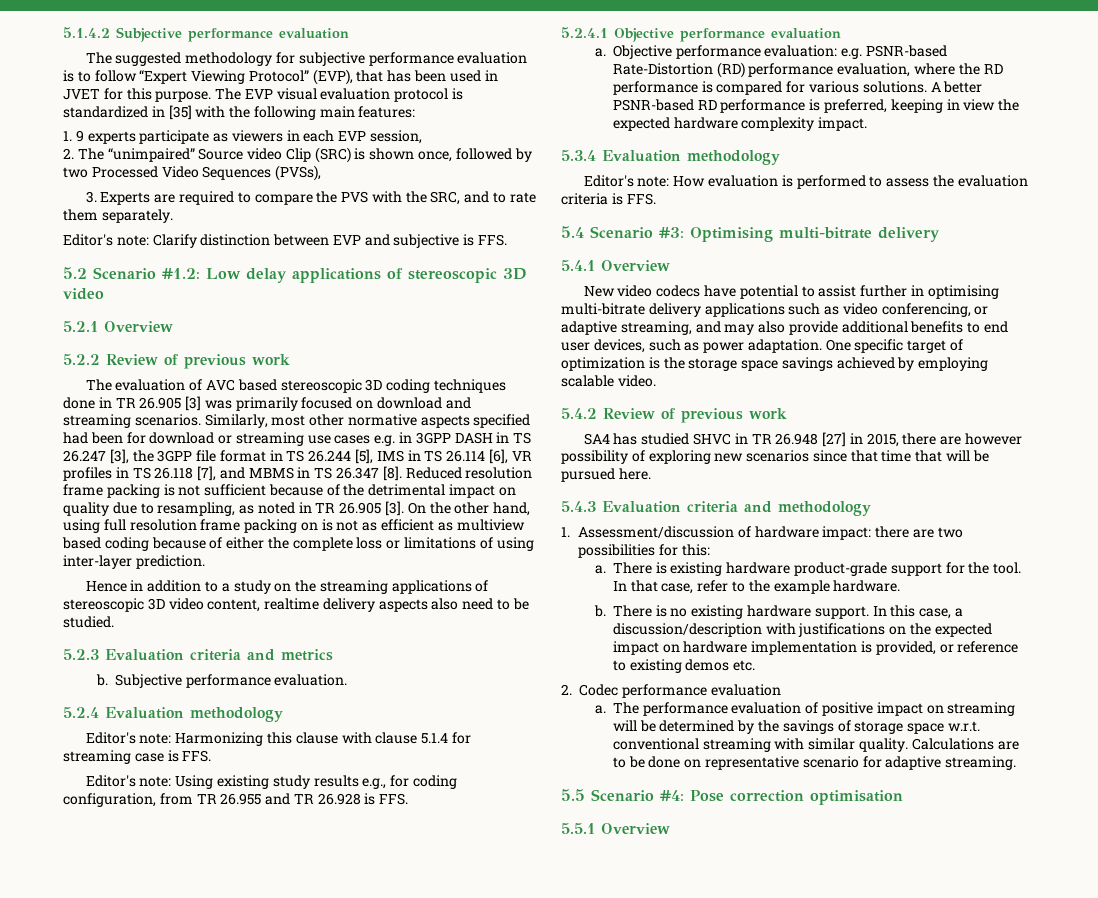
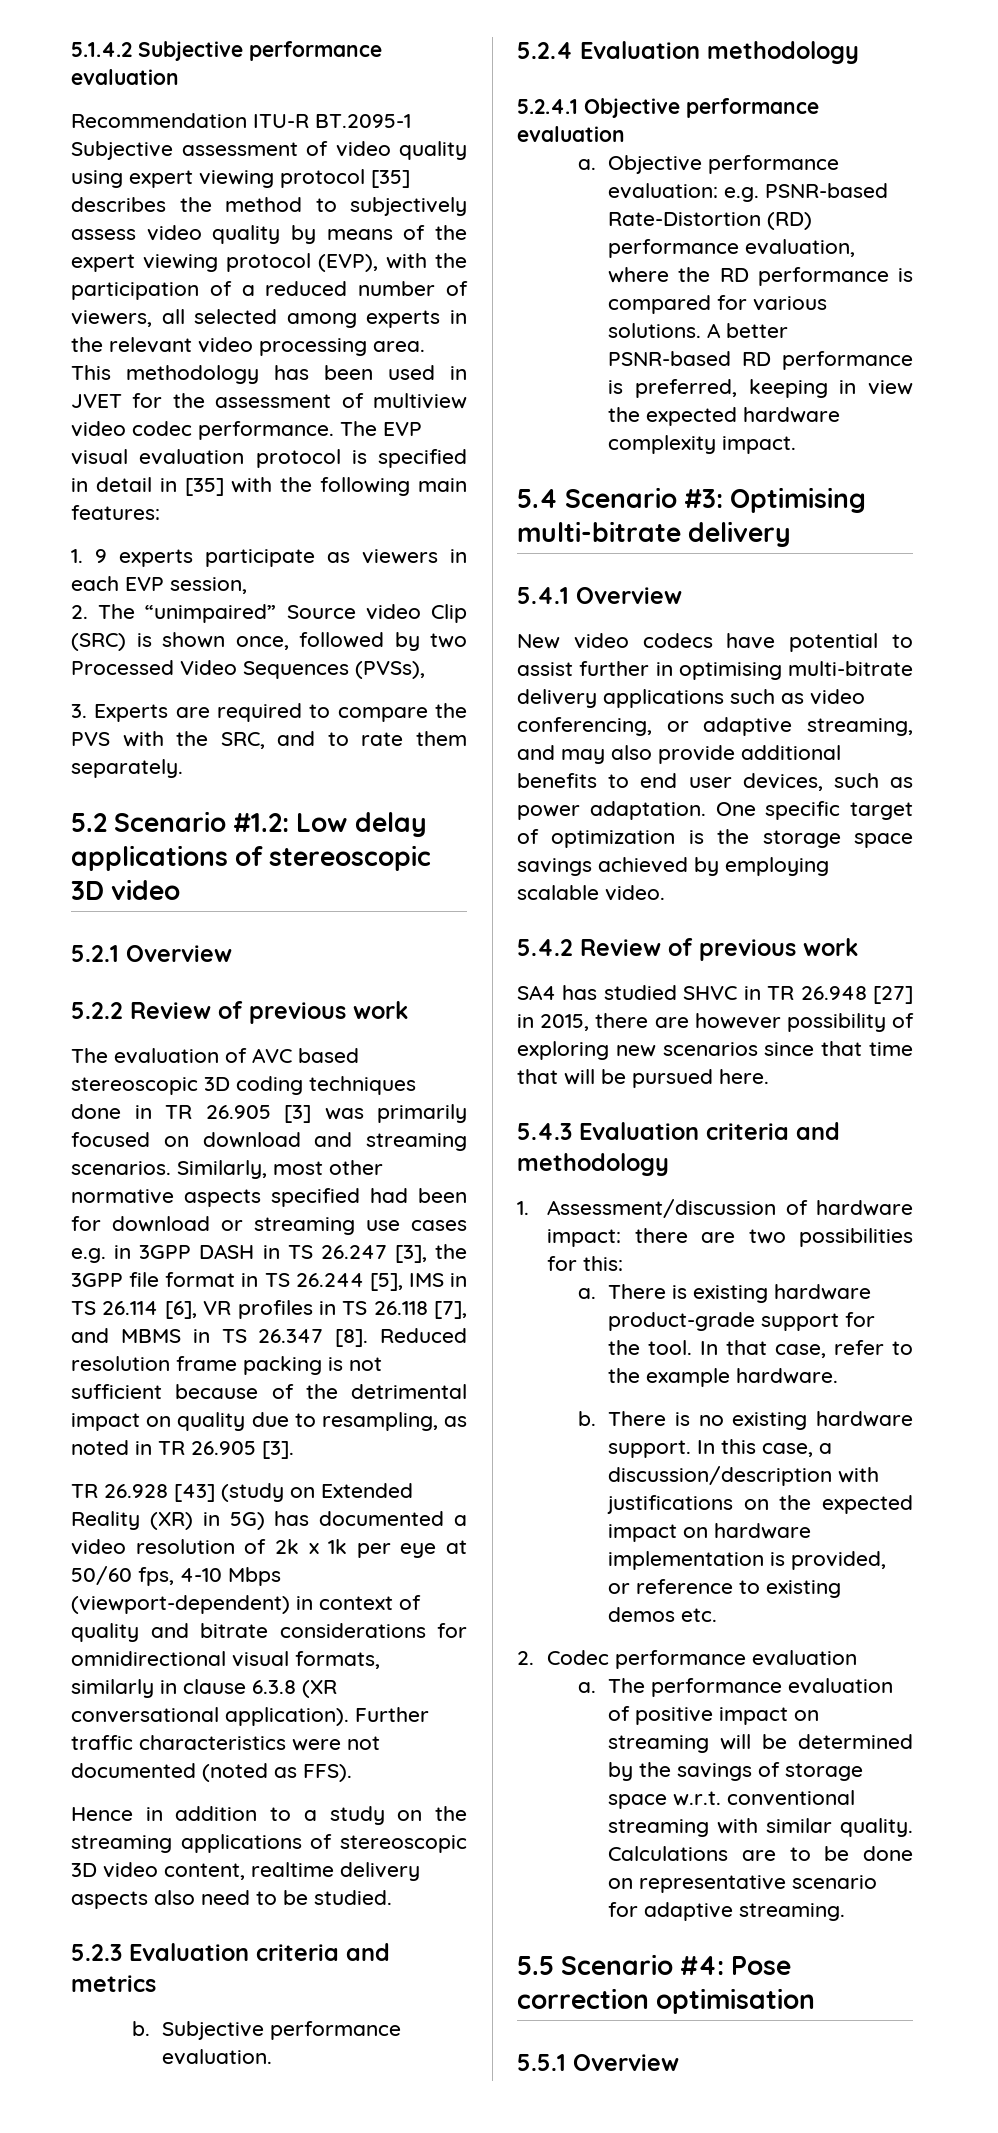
[85,52,528,66] [63,69,384,85] The suggested methodology for subjective performance evaluation is to follow “Expert Viewing Protocol” (EVP), that -> [71,113,411,128] [71,141,467,160] [71,169,410,188] [71,197,467,216] [71,225,467,244] [71,253,468,272] [71,281,469,300] [71,309,467,328] [71,337,425,356] [71,365,259,384] Recommendation ITU-R BT.2095-1 Subjective assessment of video quality using expert viewing protocol [35] describes the method to subjectively assess video quality by means of the expert viewing protocol (EVP), with the participation of a reduced number of viewers, all selected among experts in the relevant video processing area. This methodology
[126,88,212,102] this purpose. -> [172,393,467,409] [71,421,334,440] the assessment of multiview video codec performance.
[63,106,148,118] standardized -> [378,449,467,468] [71,477,152,492] specified in detail
[63,234,508,248] // Editor's note: Clarify distinction between EVP and subjective is FFS. -> (183, 768) none
[407,502,531,516] [63,519,525,533] [62,537,534,551] [63,555,205,569] On the other hand, using full resolution frame packing on is not as efficient as multiview based coding because of either the complete loss or limitations of using inter-layer prediction. -> [71,1483,413,1502] [71,1511,467,1530] [71,1539,467,1558] [71,1566,281,1586] [71,1595,421,1614] [71,1623,467,1642] [71,1651,380,1669] [71,1679,337,1698] [71,1707,429,1726] [71,1735,380,1751] [71,1763,352,1782] // TR 26.928 [43] (study on Extended Reality (XR) in 5G) has documented a video resolution of 2k x 1k per eye at 50/60 fps, 4-10 Mbps (viewport-dependent) in context of quality and bitrate considerations for omnidirectional visual formats, similarly in clause 6.3.8 (XR conversational application). Further traffic characteristics were not documented (noted as FFS).
[85,732,471,746] [63,750,212,764] [85,775,457,789] [63,793,409,807] // Editor's note: Harmonizing this clause with clause 5.1.4 for streaming case is FFS. // Editor's note: Using existing study results e.g., for coding configuration, from TR 26.955 and TR 26.928 is FFS. -> (859, 52) none
[561,150,780,165] [583,175,1028,189] [561,193,656,205] // 5.3.4 Evaluation methodology // Editor's note: How evaluation is performed to assess the evaluation criteria is FFS. -> (797, 445) none

